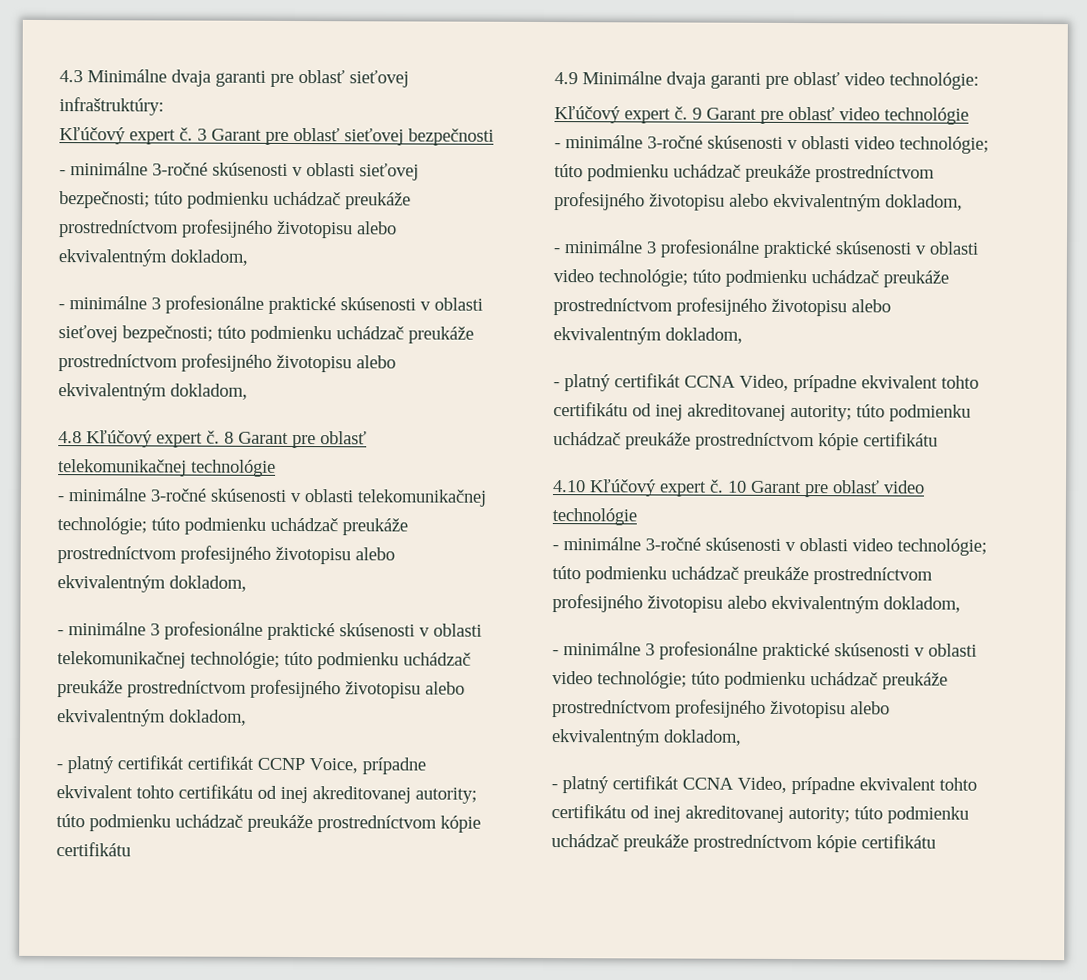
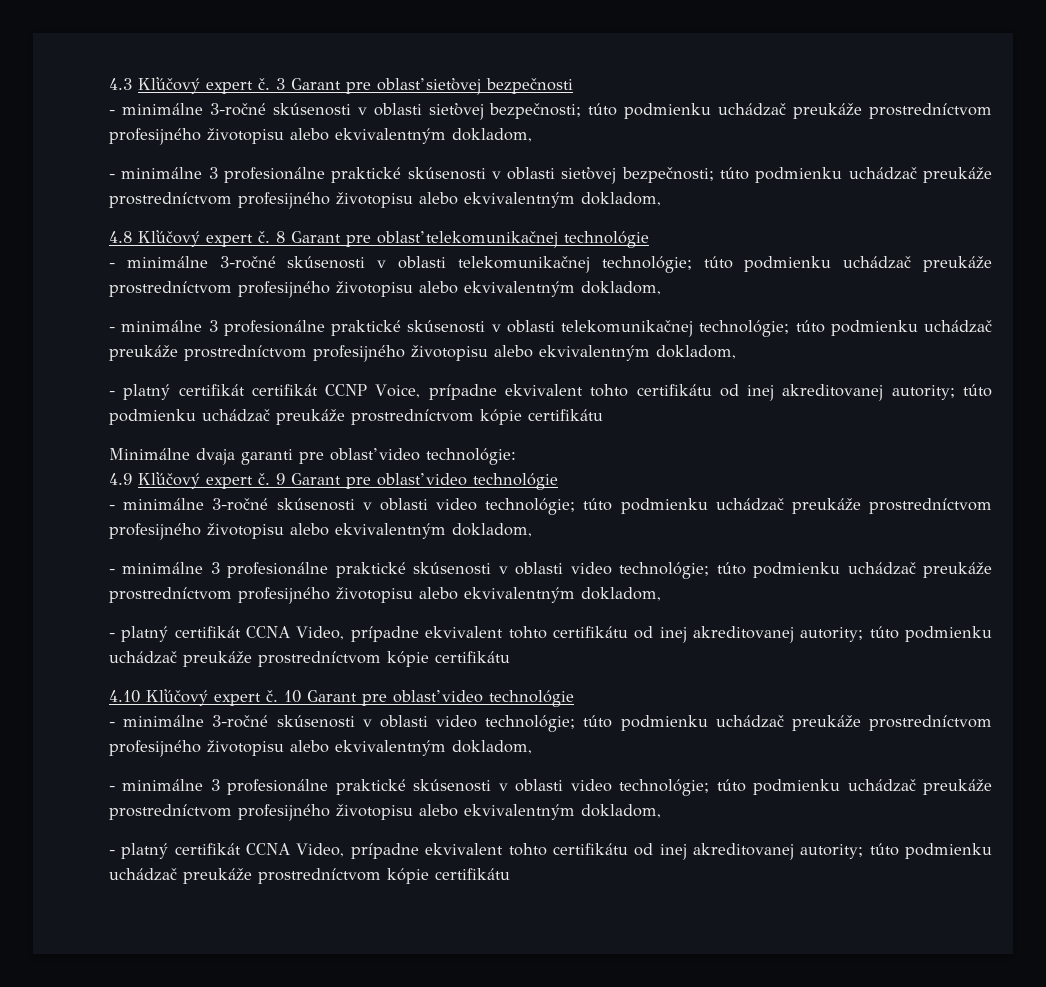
[87,69,409,88] [59,97,164,116] Minimálne dvaja garanti pre oblasť sieťovej infraštruktúry: // -> (132, 84) none
[554,72,578,85] 4.9 -> (603, 415) none
(979, 81) none -> [109,473,132,485] 4.9

